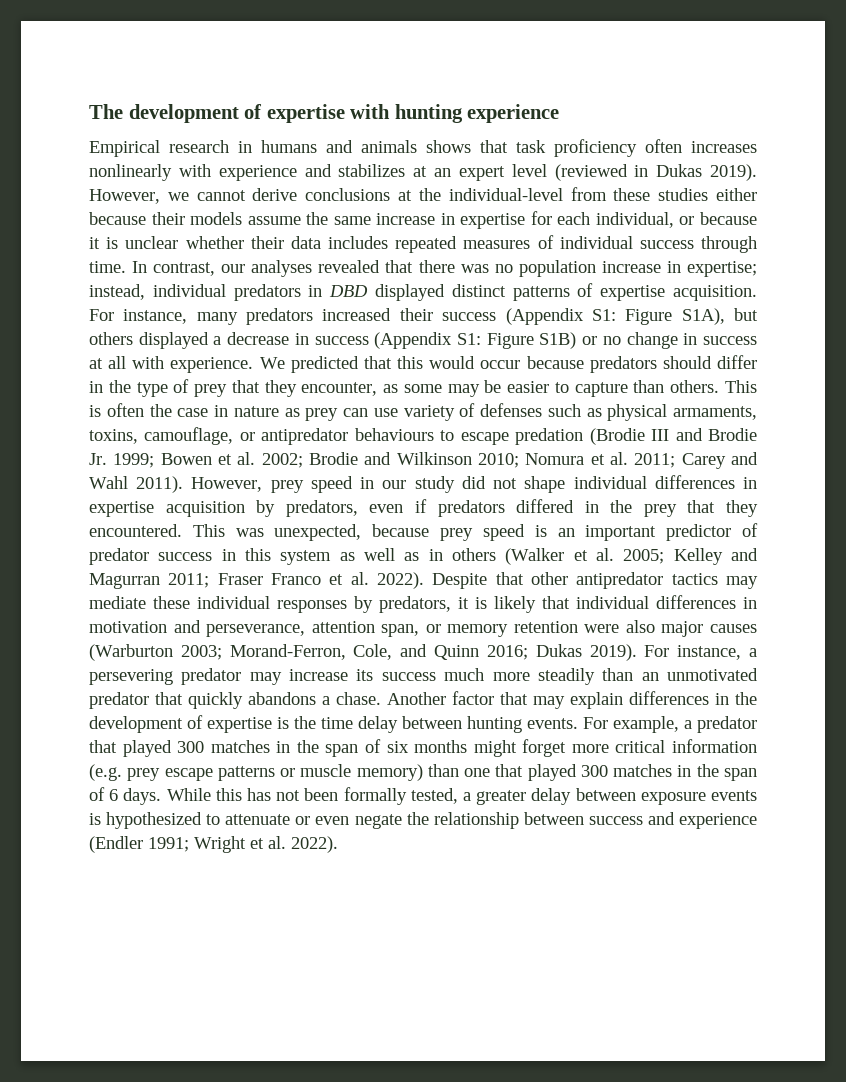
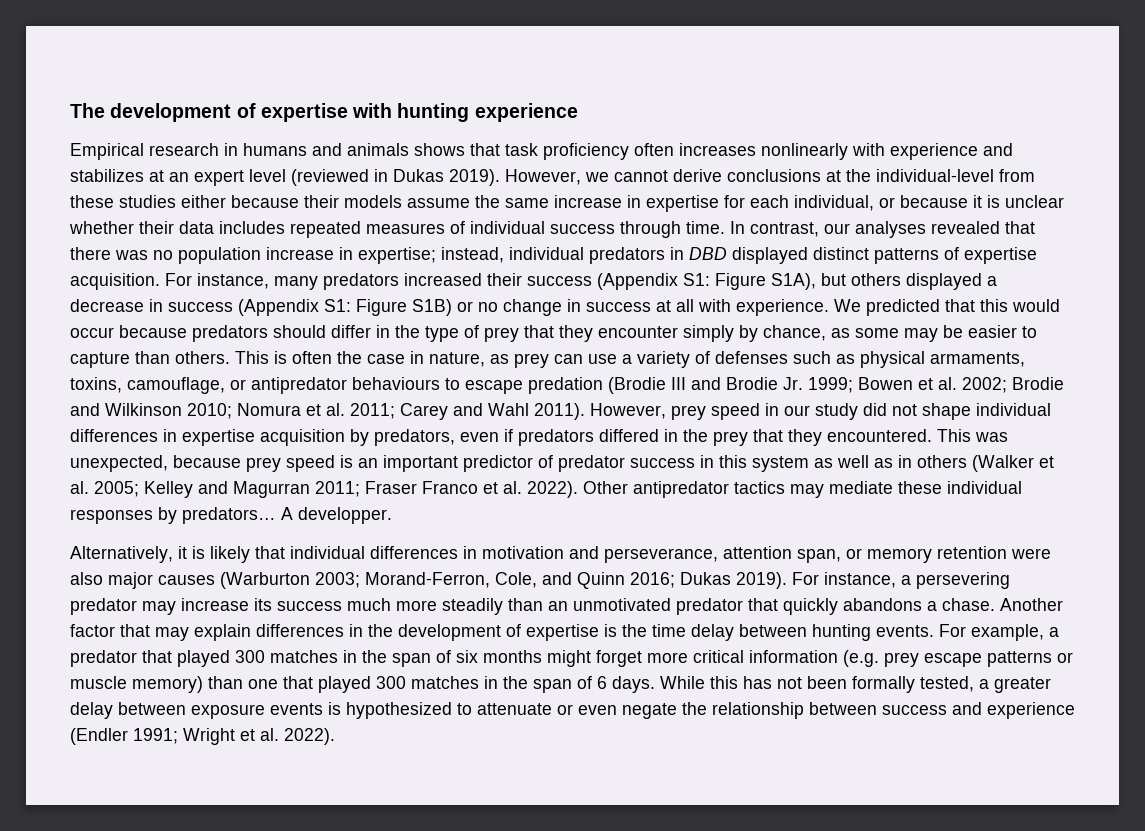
[301,382,378,396] encounter, -> [598,325,826,342] encounter simply by chance,
[233,406,279,417] nature -> [429,352,485,367] nature,
(398, 412) none -> [622,354,632,364] a
[432,572,568,589] Despite that other -> [583,481,628,494] Other
[379,596,451,613] predators, -> [182,507,392,524] [70,546,173,563] predators… A developper. // Alternatively,

